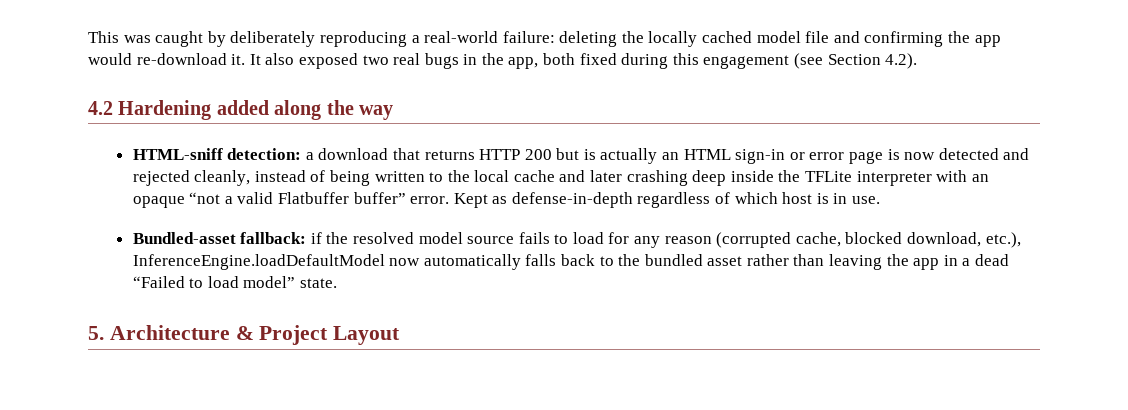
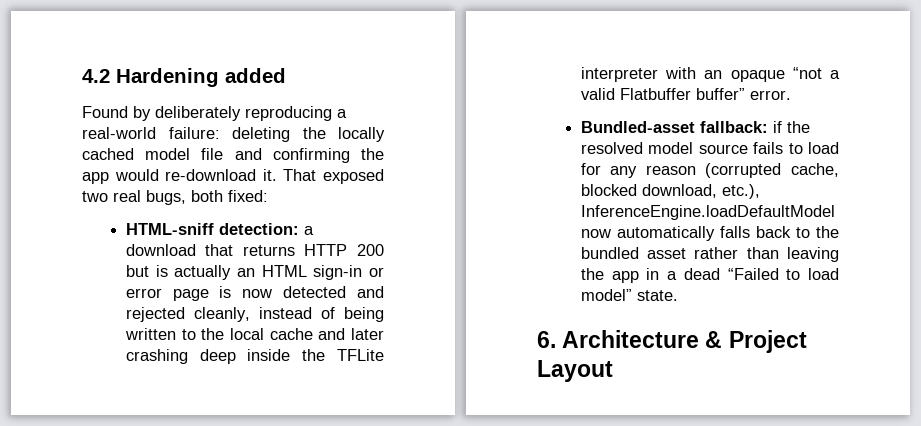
[88,31,204,47] This was caught -> [82,68,286,87] [82,106,128,118] 4.2 Hardening added // Found
[249,53,295,65] It also -> [283,169,317,181] That
[424,53,918,69] [88,100,393,120] bugs in the app, both fixed during this engagement (see Section 4.2). // 4.2 Hardening added along the way -> [146,190,268,205] bugs, both fixed:
[453,192,880,208] Kept as defense-in-depth regardless of which host is in use. -> (791, 95) none
[88,326,104,340] 5. -> [537,331,556,348] 6.

